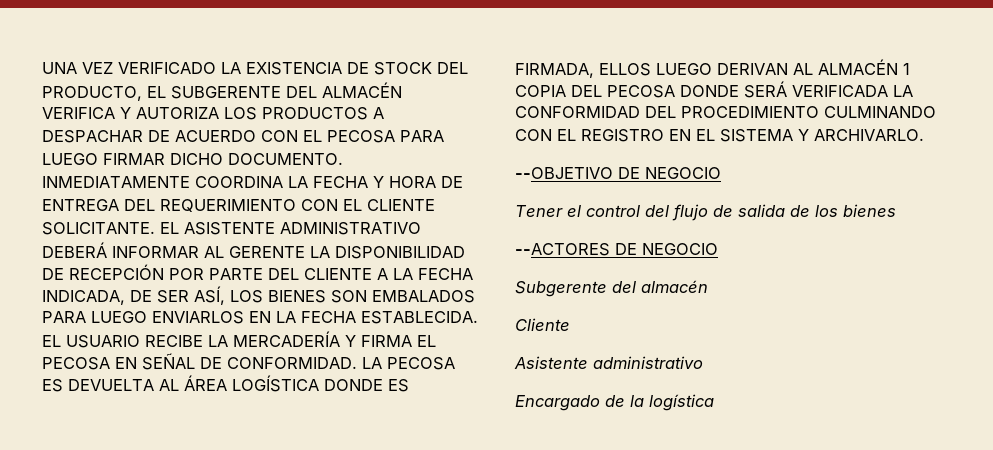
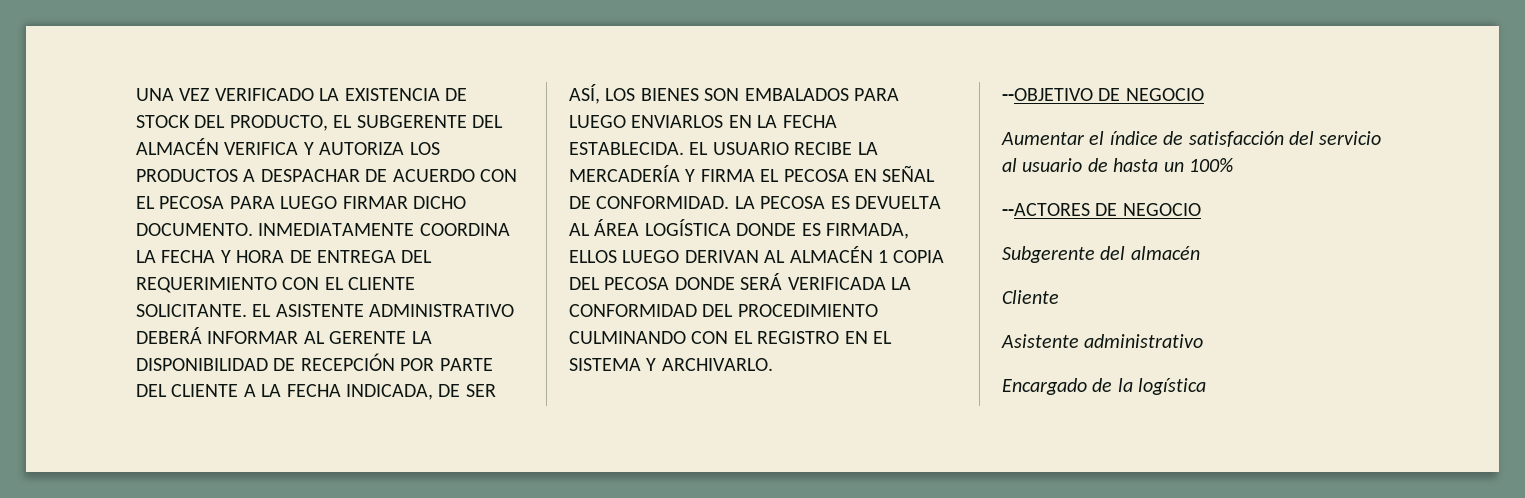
[515,204,896,221] Tener el control del flujo de salida de los bienes -> [1001,131,1382,147] [1002,158,1233,172] Aumentar el índice de satisfacción del servicio al usuario de hasta un 100%

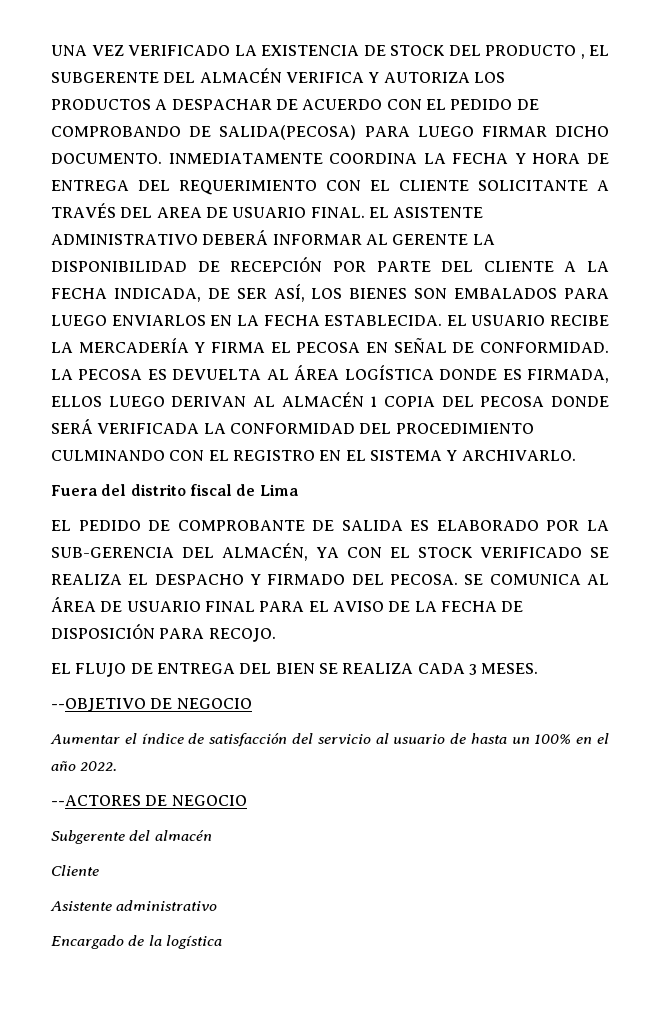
[229,115,328,131] PRODUCTO, -> [485,45,585,59] PRODUCTO ,
[159,196,225,209] PECOSA -> [450,99,539,110] [51,125,357,140] PEDIDO DE COMPROBANDO DE SALIDA(PECOSA)
[136,304,247,317] SOLICITANTE. -> [478,180,609,191] [51,203,365,218] SOLICITANTE A TRAVÉS DEL AREA DE USUARIO FINAL.
(773, 364) none -> [51,484,299,496] [51,520,609,531] [51,543,609,561] [51,574,609,585] [51,597,524,612] [51,624,276,642] [51,663,539,677] // Fuera del distrito fiscal de Lima // EL PEDIDO DE COMPROBANTE DE SALIDA ES ELABORADO POR LA SUB-GERENCIA DEL ALMACÉN, YA CON EL STOCK VERIFICADO SE REALIZA EL DESPACHO Y FIRMADO DEL PECOSA. SE COMUNICA AL ÁREA DE USUARIO FINAL PARA EL AVISO DE LA FECHA DE DISPOSICIÓN PARA RECOJO. // EL FLUJO DE ENTREGA DEL BIEN SE REALIZA CADA 3 MESES.
(1233, 165) none -> [576,733,609,744] [51,761,118,771] en el año 2022.

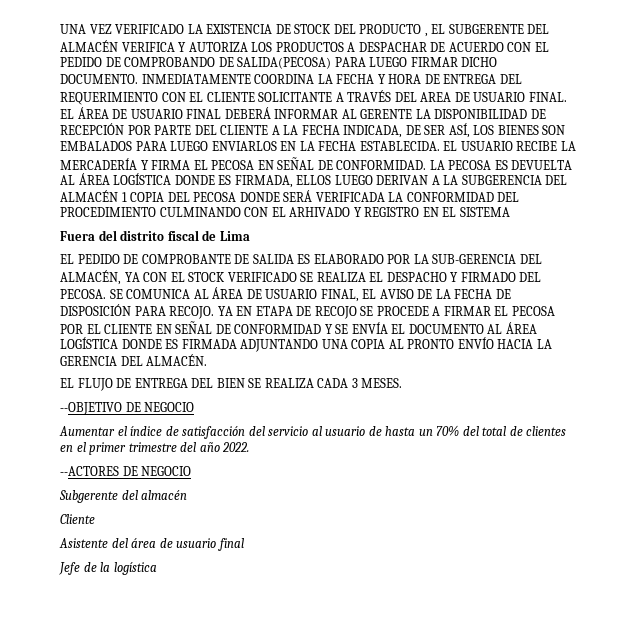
[393,207,484,218] [51,234,198,245] ASISTENTE ADMINISTRATIVO -> [77,107,222,119] ÁREA DE USUARIO FINAL
[252,396,275,407] AL -> [431,175,568,185] A LA SUBGERENCIA DEL
(229, 455) none -> [289,207,362,217] ARHIVADO Y
[446,450,576,461] Y ARCHIVARLO. -> (510, 212) none
[204,601,305,612] FINAL PARA -> [320,289,359,302] FINAL,
(276, 635) none -> [217,306,555,319] [60,321,537,334] [60,337,552,352] [60,354,208,366] YA EN ETAPA DE RECOJO SE PROCEDE A FIRMAR EL PECOSA POR EL CLIENTE EN SEÑAL DE CONFORMIDAD Y SE ENVÍA EL DOCUMENTO AL ÁREA LOGÍSTICA DONDE ES FIRMADA ADJUNTANDO UNA COPIA AL PRONTO ENVÍO HACIA LA GERENCIA DEL ALMACÉN.
[534,733,609,744] 100% en el -> [436,425,567,436] [60,442,197,455] 70% del total de clientes en el primer trimestre del
[116,900,218,911] [51,935,124,949] administrativo // Encargado -> [111,538,244,551] [59,562,80,575] del área de usuario final // Jefe

